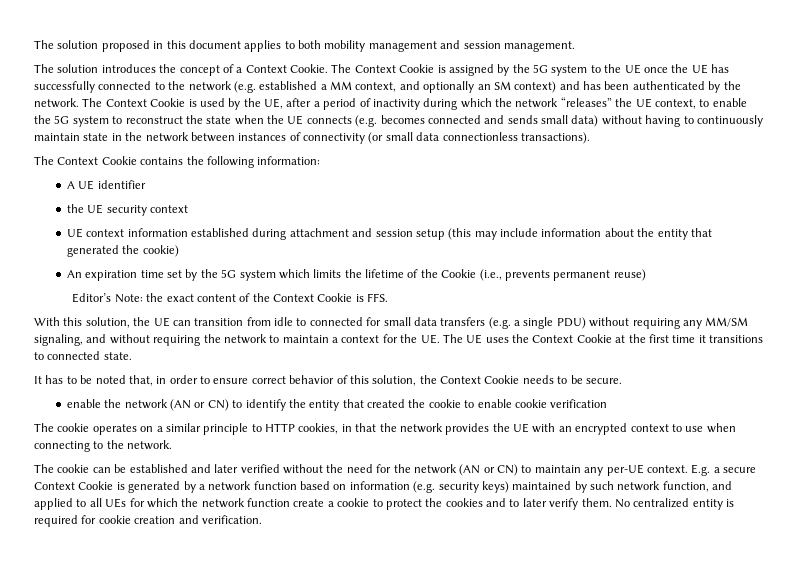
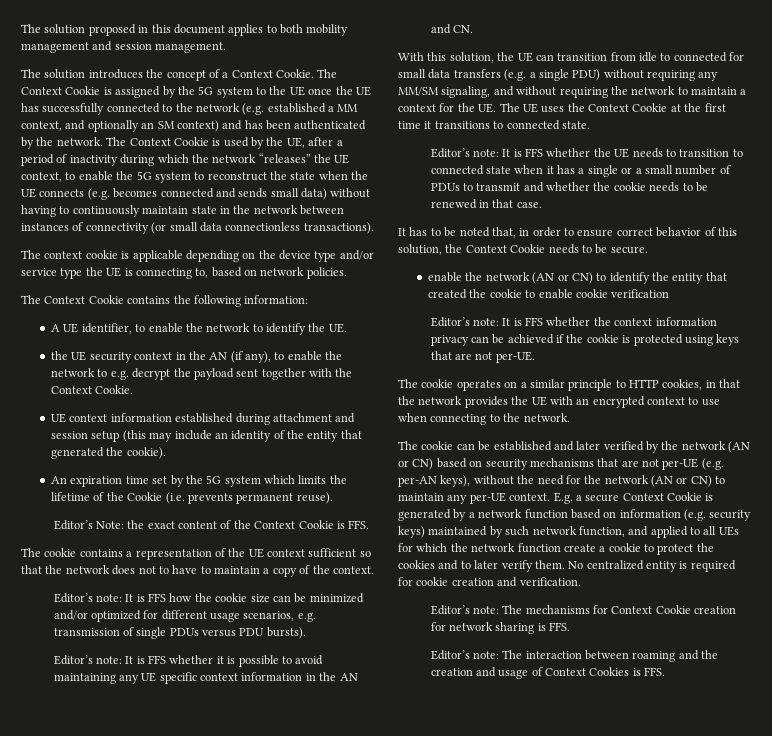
(590, 138) none -> [21,250,374,262] [21,267,347,279] // The context cookie is applicable depending on the device type and/or service type the UE is connecting to, based on network policies.
[97,180,146,189] [66,204,189,216] identifier // the UE security context -> [81,323,347,335] [51,351,343,363] [51,368,353,380] [51,385,134,394] identifier, to enable the network to identify the UE. // the UE security context in the AN (if any), to enable the network to e.g. decrypt the payload sent together with the Context Cookie.
[541,228,634,237] information about -> [214,430,285,442] an identity of
[142,245,179,257] cookie) -> [126,447,166,459] cookie).
[479,269,502,281] (i.e., -> [165,492,185,504] (i.e.
[613,269,646,281] reuse) -> [296,492,333,504] reuse).
(389, 297) none -> [21,548,371,560] [21,565,374,577] [53,593,364,603] [53,610,316,622] [53,627,306,639] [53,655,324,667] [53,672,358,684] [430,24,473,34] // The cookie contains a representation of the UE context sufficient so that the network does not to have to maintain a copy of the context. // Editor’s note: It is FFS how the cookie size can be minimized and/or optimized for different usage scenarios, e.g. transmission of single PDUs versus PDU bursts). // Editor’s note: It is FFS whether it is possible to avoid maintaining any UE specific context information in the AN and CN.
(132, 356) none -> [430,148,743,158] [430,165,731,177] [430,182,708,192] [430,199,542,209] // Editor’s note: It is FFS whether the UE needs to transition to connected state when it has a single or a small number of PDUs to transmit and whether the cookie needs to be renewed in that case.
(608, 403) none -> [430,317,717,327] [430,334,740,346] [430,351,535,363] // Editor’s note: It is FFS whether the context information privacy can be achieved if the cookie is protected using keys that are not per-UE.
(280, 468) none -> [646,441,751,453] [398,458,724,470] [398,475,471,487] by the network (AN or CN) based on security mechanisms that are not per-UE (e.g. per-AN keys),
(262, 519) none -> [430,605,737,615] [430,622,571,634] [430,650,719,662] [430,667,666,679] // Editor’s note: The mechanisms for Context Cookie creation for network sharing is FFS. // Editor’s note: The interaction between roaming and the creation and usage of Context Cookies is FFS.

